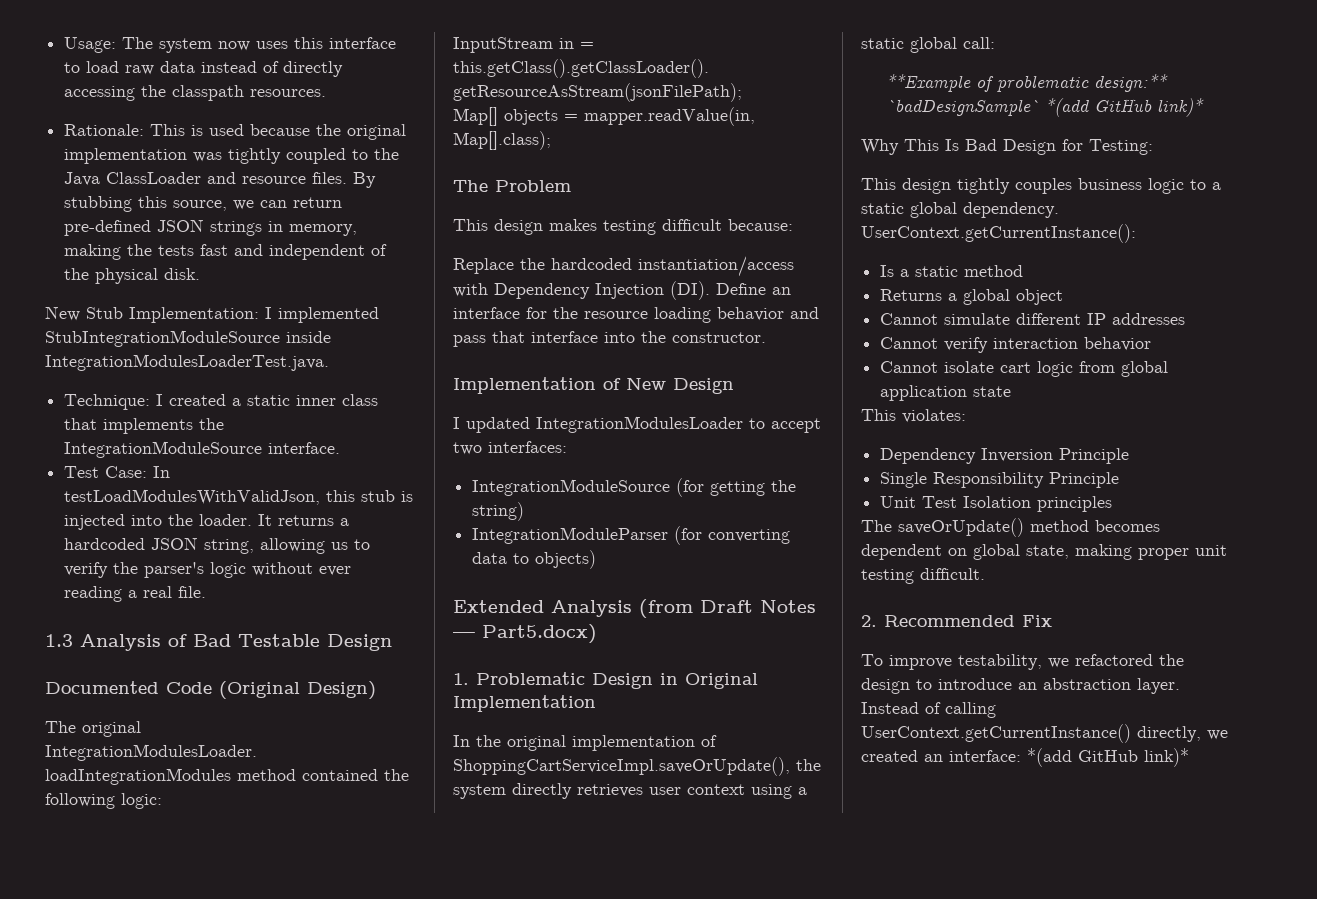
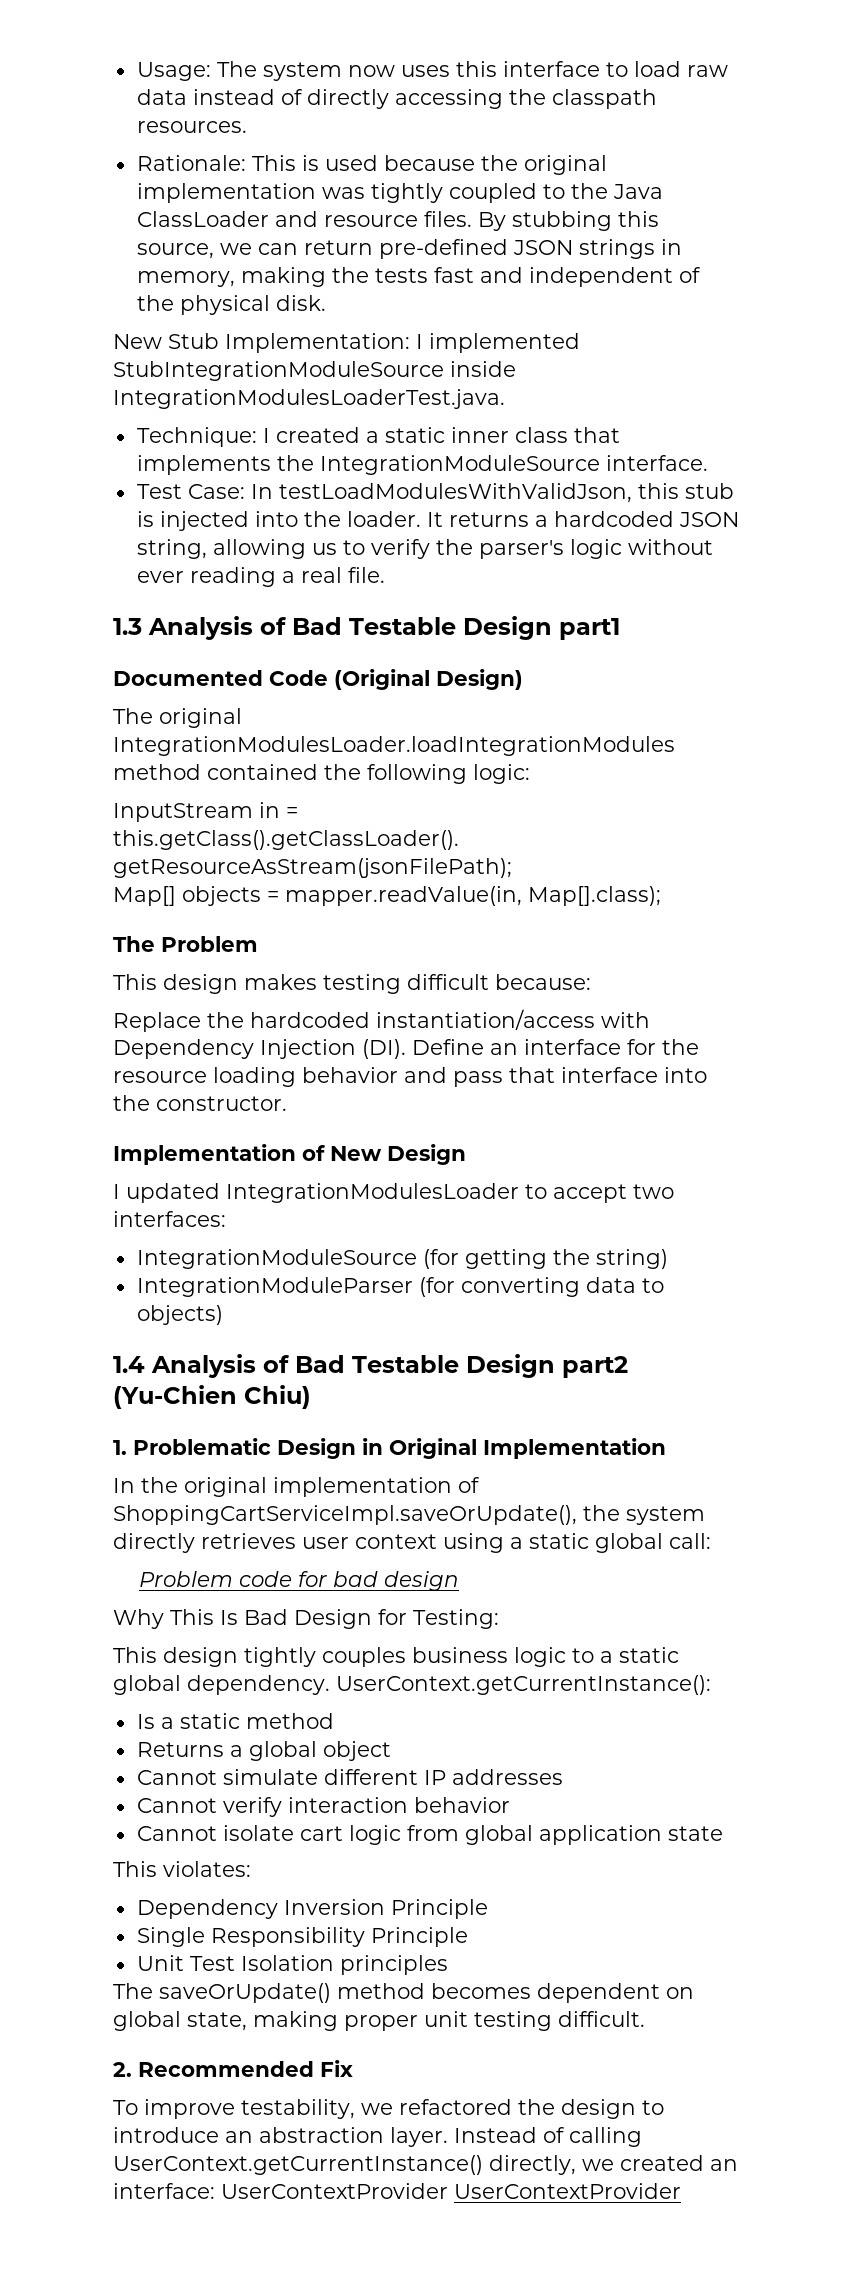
(392, 642) none -> [559,618,620,640] part1
[453,599,816,618] [453,624,597,644] Extended Analysis (from Draft Notes — Part5.docx) -> [113,1354,628,1378] [113,1385,311,1409] 1.4 Analysis of Bad Testable Design part2 (Yu-Chien Chiu)
[885,74,1168,92] [885,98,1204,117] **Example of problematic design:** `badDesignSample` *(add GitHub link)* -> [139,1571,460,1591] Problem code for bad design
[1027,748,1189,767] *(add GitHub link)* -> [221,2183,681,2199] UserContextProvider UserContextProvider

